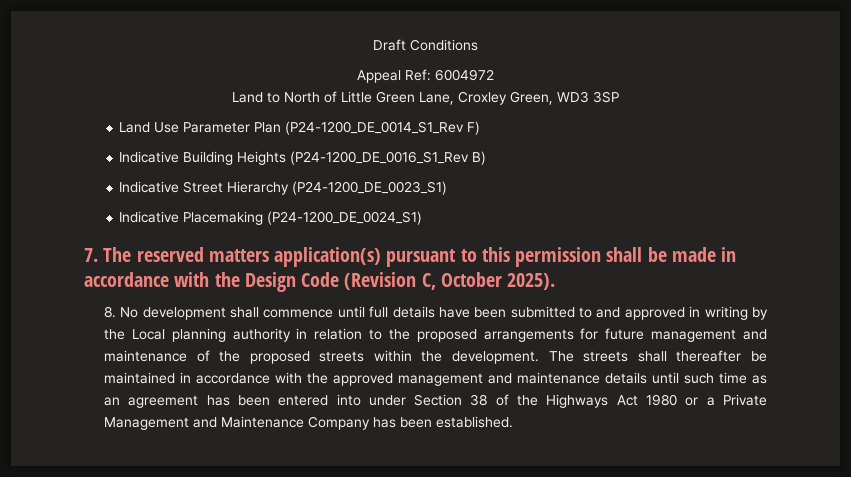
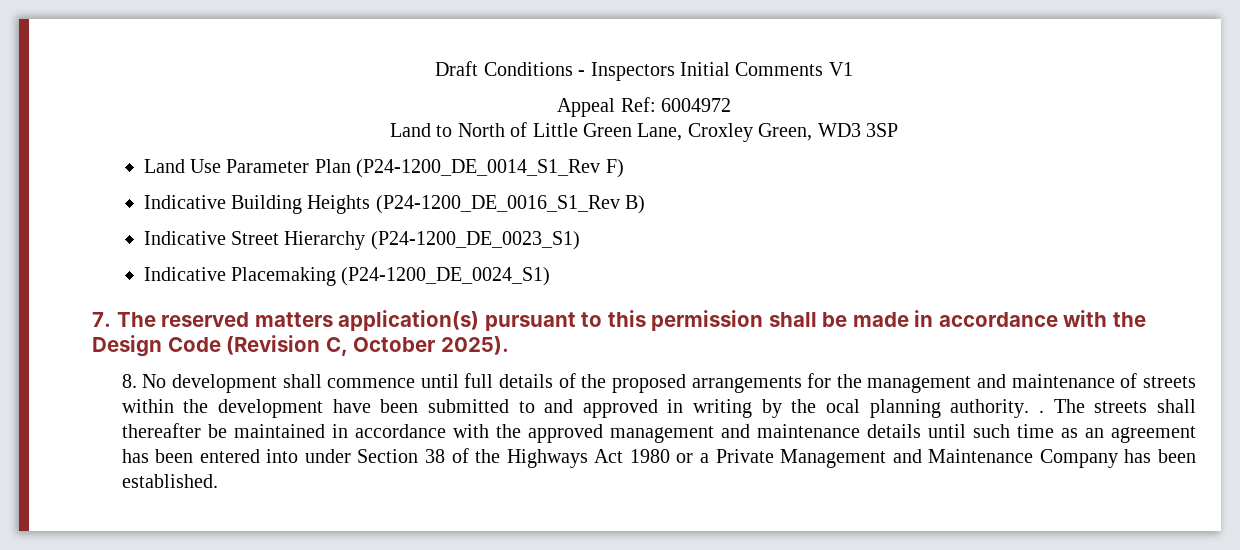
(478, 45) none -> [578,62,853,81] - Inspectors Initial Comments V1
(435, 312) none -> [558,373,1197,393] [121,399,323,418] of the proposed arrangements for the management and maintenance of streets within the development
[131,328,767,342] [103,350,540,364] Local planning authority in relation to the proposed arrangements for future management and maintenance of the proposed streets within the development. -> [826,399,1045,418] ocal planning authority. .

